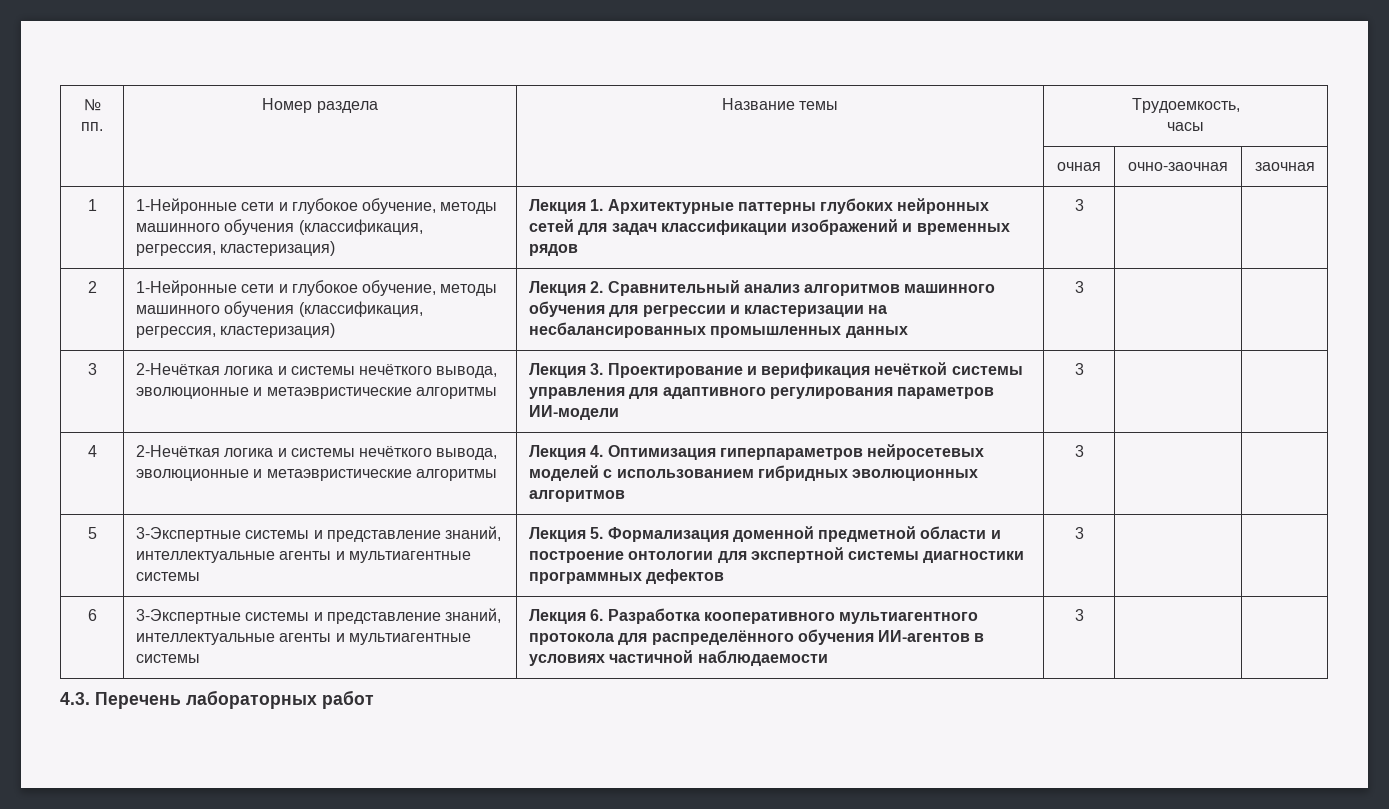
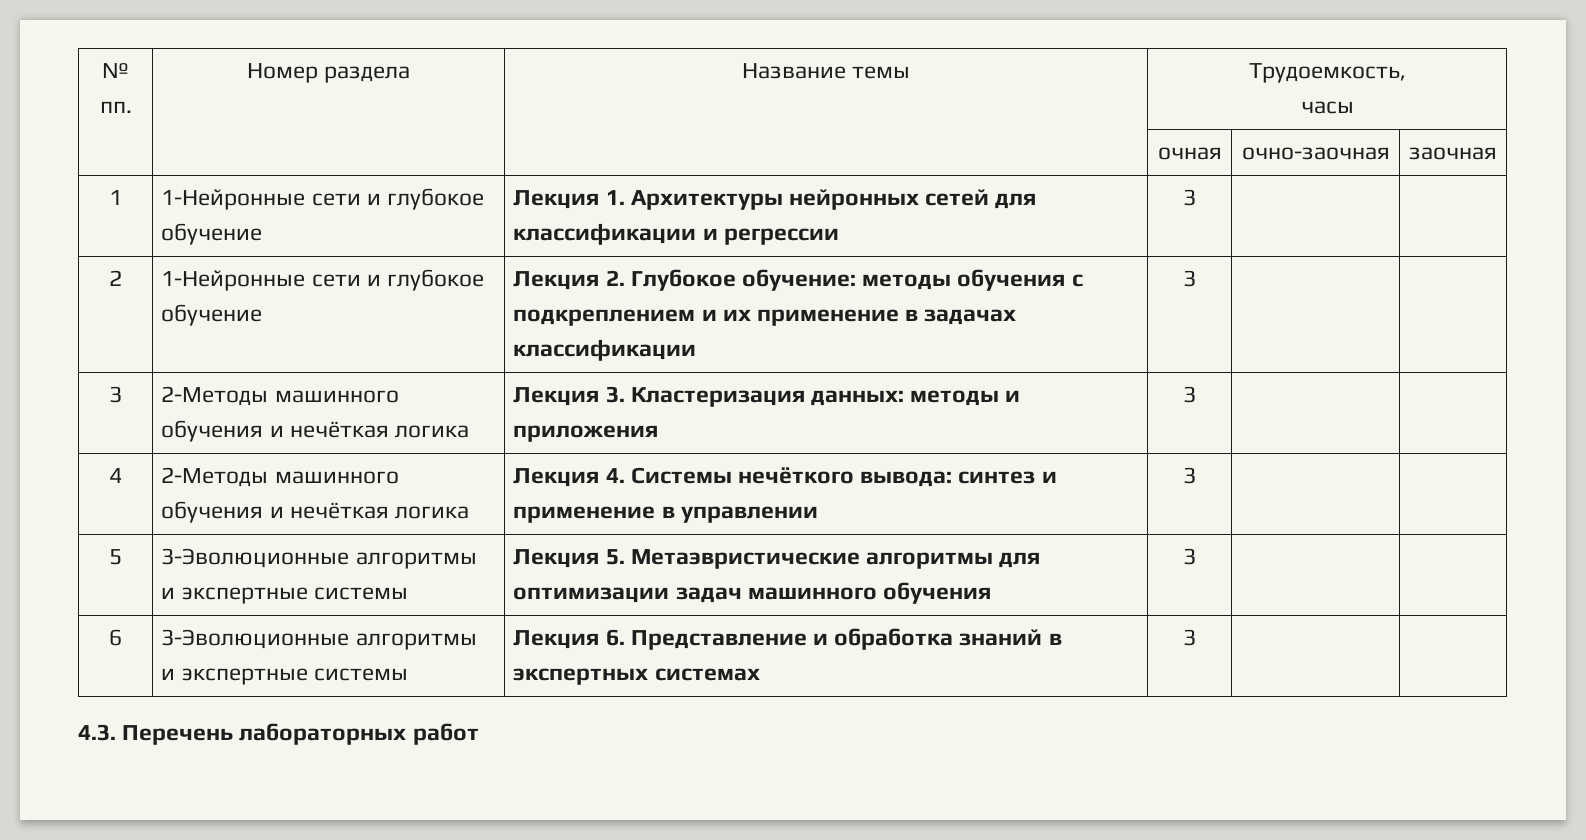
[362,198,498,214] [135,219,423,235] [135,241,336,256] [528,198,990,214] [528,219,1010,235] [528,244,578,256] обучение, методы машинного обучения (классификация, регрессия, кластеризация) | Лекция 1. Архитектурные паттерны глубоких нейронных сетей для задач классификации изображений и временных рядов -> [161,223,263,245] [513,189,1037,210] [513,223,839,245] обучение | Лекция 1. Архитектуры нейронных сетей для классификации и регрессии
[362,280,498,296] [135,301,423,317] [135,323,336,338] [528,280,996,296] [528,301,888,317] [528,322,908,338] [1074,281,1084,293] [87,363,97,375] [135,363,498,378] [135,387,497,399] [528,362,1023,378] [528,387,995,399] [528,405,619,420] [1074,363,1084,375] [87,445,97,457] [135,445,498,460] [135,469,497,481] [528,444,985,460] [528,465,979,481] [528,490,625,502] [1074,445,1084,457] [87,527,97,539] [135,526,502,542] [135,551,471,563] [135,572,200,581] [528,526,1001,542] [528,547,1025,563] [528,569,725,584] [1074,527,1084,539] [87,609,97,621] [135,608,502,624] [135,633,471,645] [135,654,200,663] [528,608,979,624] [528,629,985,645] [528,650,828,666] обучение, методы машинного обучения (классификация, регрессия, кластеризация) | Лекция 2. Сравнительный анализ алгоритмов машинного обучения для регрессии и кластеризации на несбалансированных промышленных данных | 3 | | // 3 | 2-Нечёткая логика и системы нечёткого вывода, эволюционные и метаэвристические алгоритмы | Лекция 3. Проектирование и верификация нечёткой системы управления для адаптивного регулирования параметров ИИ-модели | 3 | | // 4 | 2-Нечёткая логика и системы нечёткого вывода, эволюционные и метаэвристические алгоритмы | Лекция 4. Оптимизация гиперпараметров нейросетевых моделей с использованием гибридных эволюционных алгоритмов | 3 | | // 5 | 3-Экспертные системы и представление знаний, интеллектуальные агенты и мультиагентные системы | Лекция 5. Формализация доменной предметной области и построение онтологии для экспертной системы диагностики программных дефектов | 3 | | // 6 | 3-Экспертные системы и представление знаний, интеллектуальные агенты и мультиагентные системы | Лекция 6. Разработка кооперативного мультиагентного протокола для распределённого обучения ИИ-агентов в условиях частичной наблюдаемости -> [161,304,263,326] [513,269,1083,291] [513,309,1017,326] [513,339,697,361] [1183,270,1196,287] [109,386,122,403] [161,386,399,406] [161,420,470,442] [513,386,1021,407] [513,425,659,442] [1183,386,1196,403] [109,468,122,483] [161,467,399,487] [161,501,470,523] [513,467,1057,487] [513,506,818,523] [1183,467,1196,484] [109,549,122,565] [161,548,477,569] [161,587,408,604] [513,549,1041,569] [513,582,992,604] [1183,548,1196,565] [109,629,122,646] [161,629,477,650] [161,668,408,685] [513,628,1062,650] [513,668,760,685] обучение | Лекция 2. Глубокое обучение: методы обучения с подкреплением и их применение в задачах классификации | 3 | | // 3 | 2-Методы машинного обучения и нечёткая логика | Лекция 3. Кластеризация данных: методы и приложения | 3 | | // 4 | 2-Методы машинного обучения и нечёткая логика | Лекция 4. Системы нечёткого вывода: синтез и применение в управлении | 3 | | // 5 | 3-Эволюционные алгоритмы и экспертные системы | Лекция 5. Метаэвристические алгоритмы для оптимизации задач машинного обучения | 3 | | // 6 | 3-Эволюционные алгоритмы и экспертные системы | Лекция 6. Представление и обработка знаний в экспертных системах

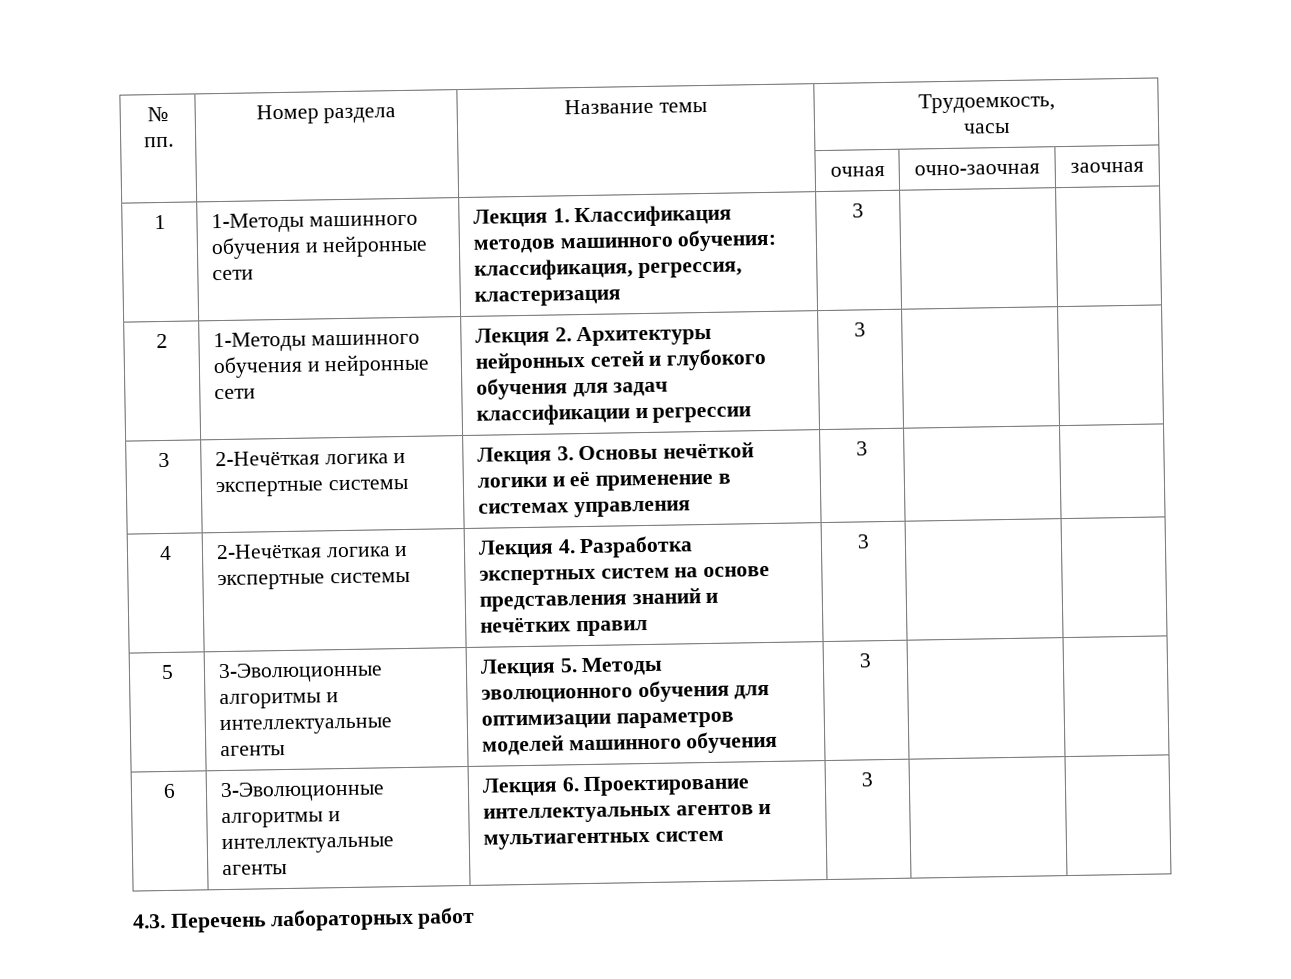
[161,188,485,210] [161,223,263,245] [513,189,1037,210] [513,223,839,245] [1183,189,1196,206] [109,270,122,286] [161,269,485,291] [161,304,263,326] [513,269,1083,291] [513,309,1017,326] [513,339,697,361] [1183,270,1196,287] [109,386,122,403] [161,386,399,406] [161,420,470,442] [513,386,1021,407] [513,425,659,442] [1183,386,1196,403] [109,468,122,483] [161,467,399,487] [161,501,470,523] [513,467,1057,487] [513,506,818,523] 1-Нейронные сети и глубокое обучение | Лекция 1. Архитектуры нейронных сетей для классификации и регрессии | 3 | | // 2 | 1-Нейронные сети и глубокое обучение | Лекция 2. Глубокое обучение: методы обучения с подкреплением и их применение в задачах классификации | 3 | | // 3 | 2-Методы машинного обучения и нечёткая логика | Лекция 3. Кластеризация данных: методы и приложения | 3 | | // 4 | 2-Методы машинного обучения и нечёткая логика | Лекция 4. Системы нечёткого вывода: синтез и применение в управлении -> [210,212,418,234] [210,234,429,260] [211,269,254,281] [472,204,733,228] [472,228,778,254] [473,258,742,281] [473,289,621,307] [852,203,864,218] [155,333,168,349] [212,331,420,353] [212,353,431,379] [213,388,256,400] [474,324,713,347] [474,347,768,374] [475,377,669,400] [475,403,752,426] [854,322,866,337] [157,452,170,468] [214,450,407,467] [214,478,408,498] [476,442,755,466] [476,470,732,491] [477,500,691,518] [856,441,868,456] [158,545,172,561] [215,543,409,560] [216,571,410,591] [477,535,694,559] [478,565,771,586] [478,588,719,612] [479,616,648,637] 1-Методы машинного обучения и нейронные сети | Лекция 1. Классификация методов машинного обучения: классификация, регрессия, кластеризация | 3 | | // 2 | 1-Методы машинного обучения и нейронные сети | Лекция 2. Архитектуры нейронных сетей и глубокого обучения для задач классификации и регрессии | 3 | | // 3 | 2-Нечёткая логика и экспертные системы | Лекция 3. Основы нечёткой логики и её применение в системах управления | 3 | | // 4 | 2-Нечёткая логика и экспертные системы | Лекция 4. Разработка экспертных систем на основе представления знаний и нечётких правил
[181,587,408,604] экспертные системы -> [218,717,392,736] [219,745,285,757] интеллектуальные агенты
[630,549,1041,569] [513,587,742,603] Метаэвристические алгоритмы для оптимизации задач -> [581,656,664,677] [480,679,771,704] [480,711,734,730] [481,735,564,756] Методы эволюционного обучения для оптимизации параметров моделей
[181,668,408,685] экспертные системы -> [220,836,394,855] [221,864,287,876] интеллектуальные агенты
[630,628,1062,650] [513,668,760,685] Представление и обработка знаний в экспертных системах -> [583,774,751,797] [482,803,772,824] [482,830,724,850] Проектирование интеллектуальных агентов и мультиагентных систем

